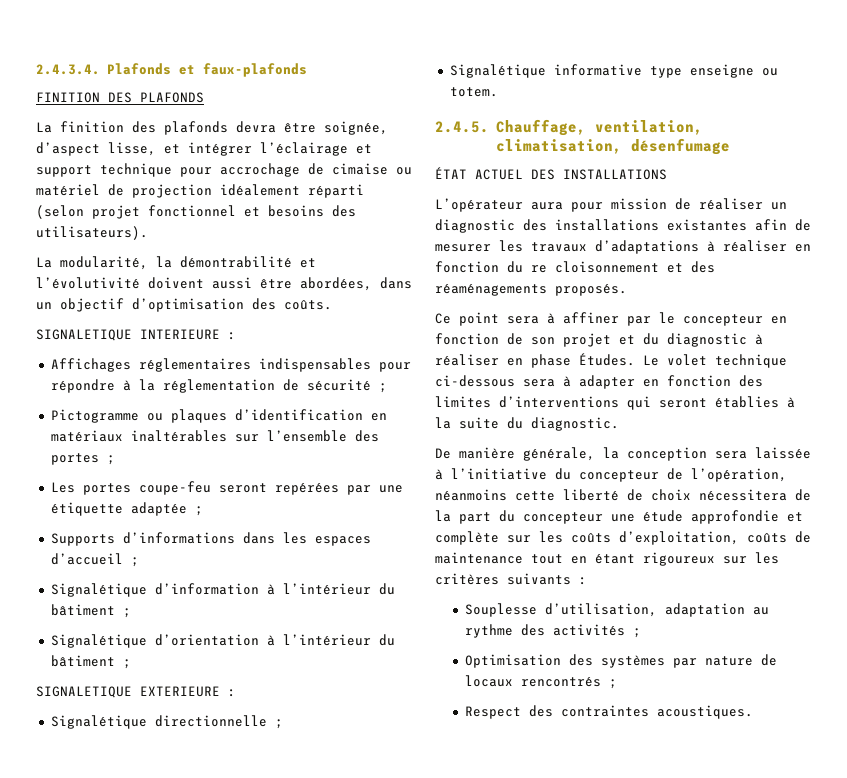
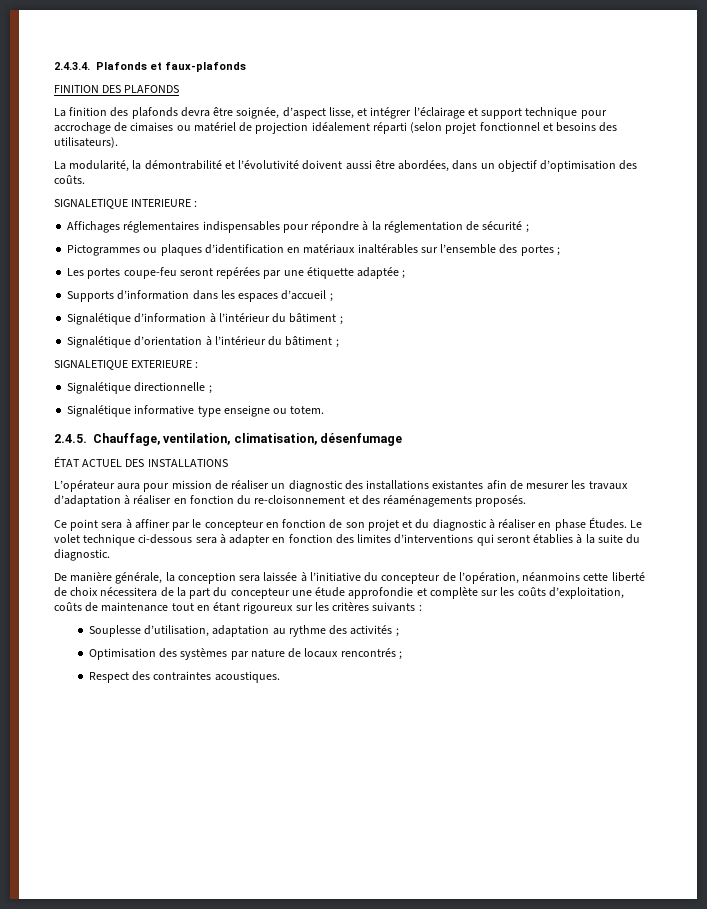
[332,163,388,175] cimaise -> [130,122,174,132] cimaises
[50,409,139,423] Pictogramme -> [67,244,141,256] Pictogrammes
[122,532,235,544] d’informations -> [117,290,190,300] d’information
[595,240,699,254] d’adaptations -> [54,495,121,507] d’adaptation
[531,261,659,273] re cloisonnement -> [254,495,346,504] re-cloisonnement

